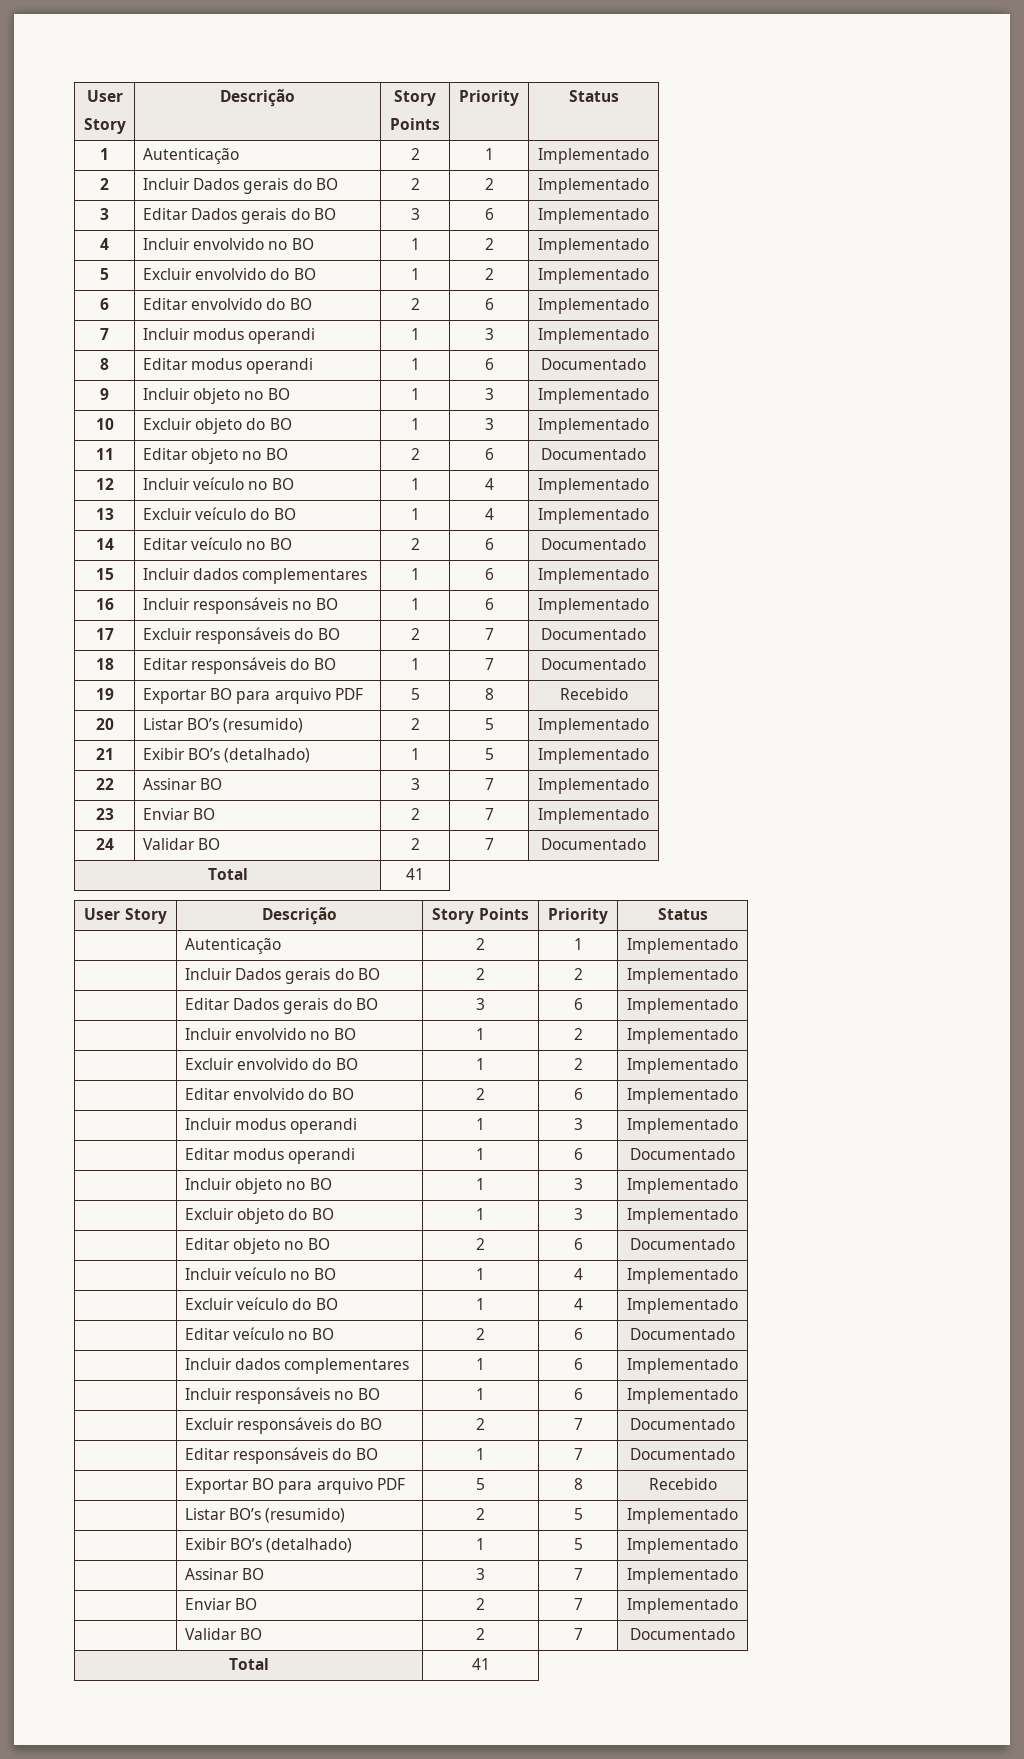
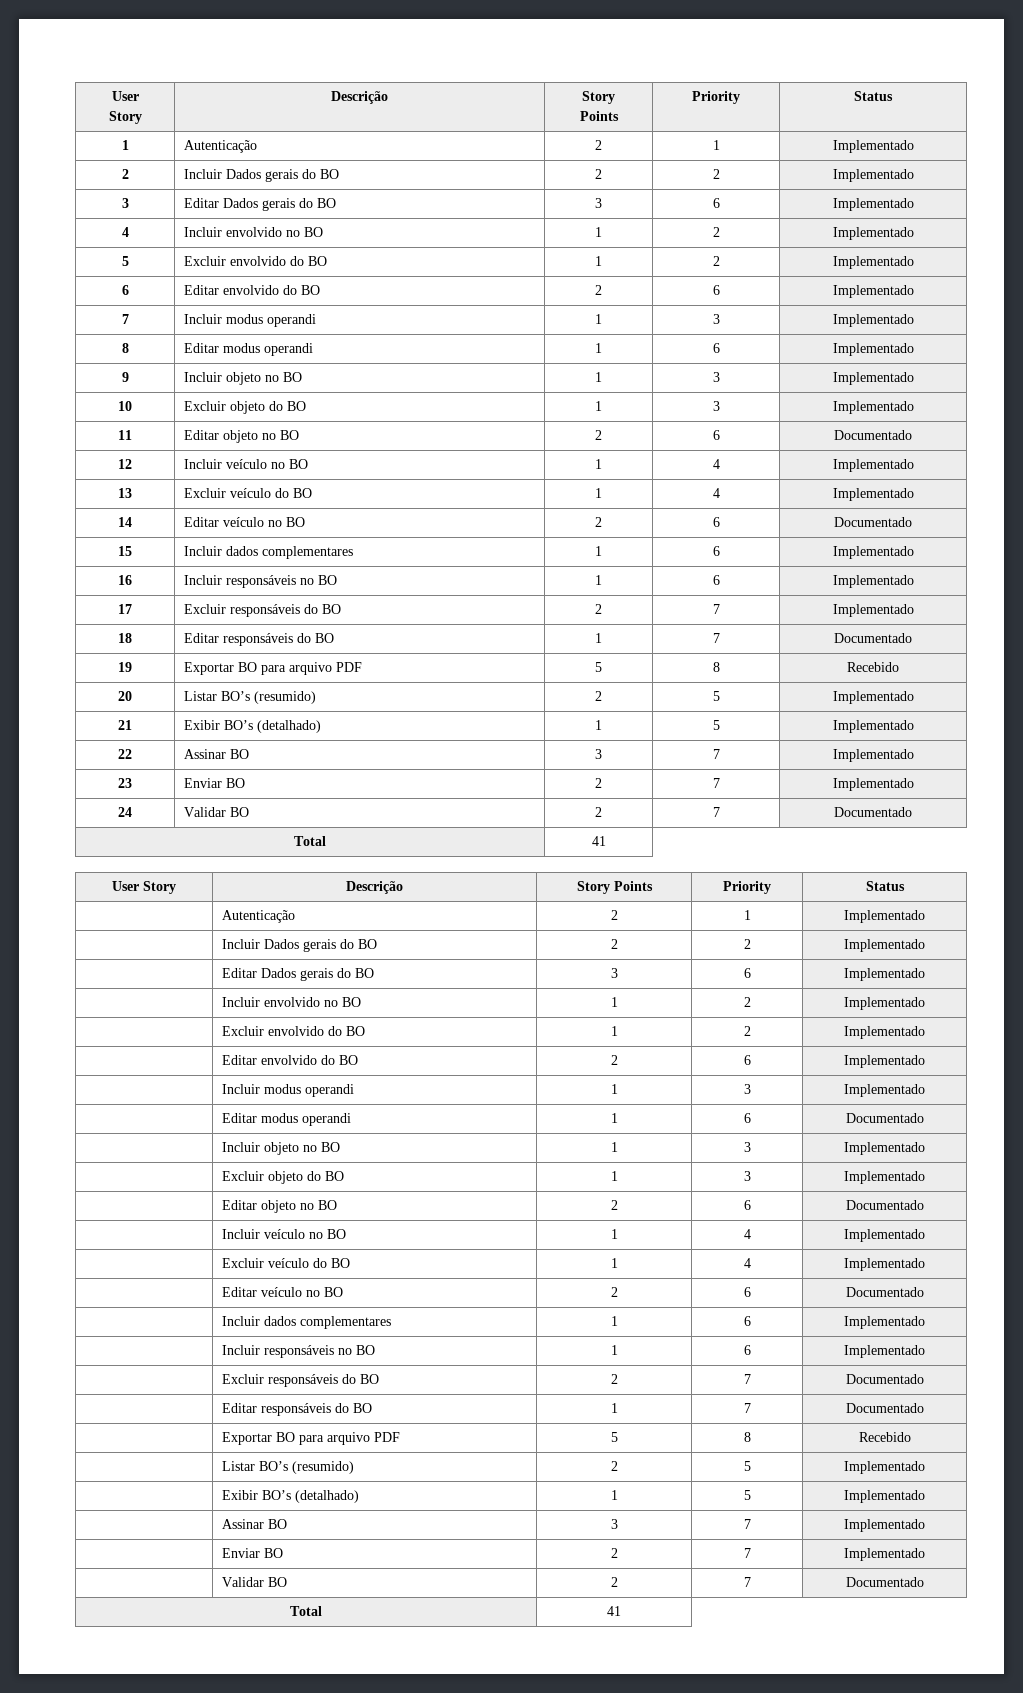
[541,358,646,370] Documentado -> [832,343,914,356] Implementado
[541,628,646,640] Documentado -> [832,604,914,617] Implementado

